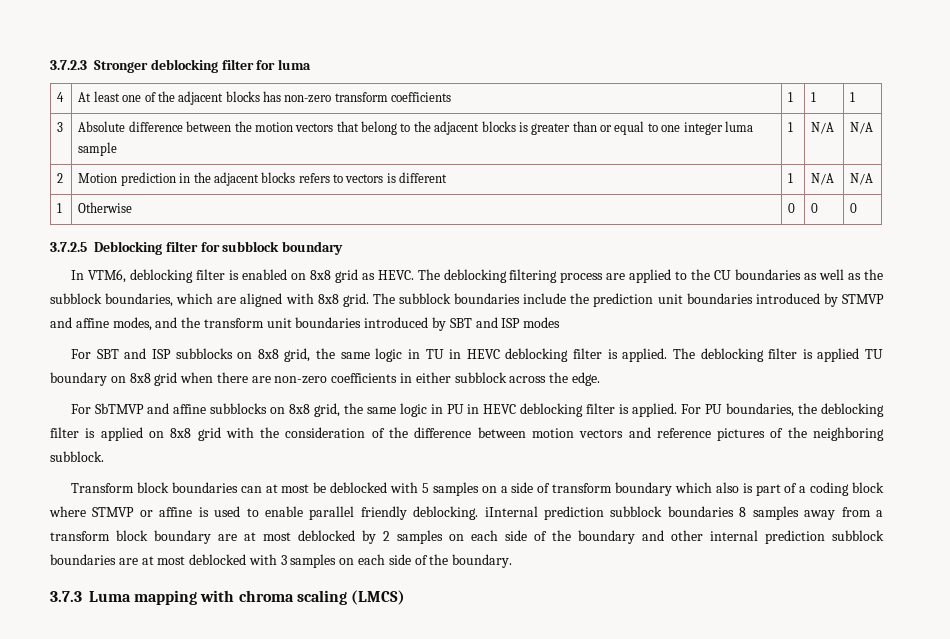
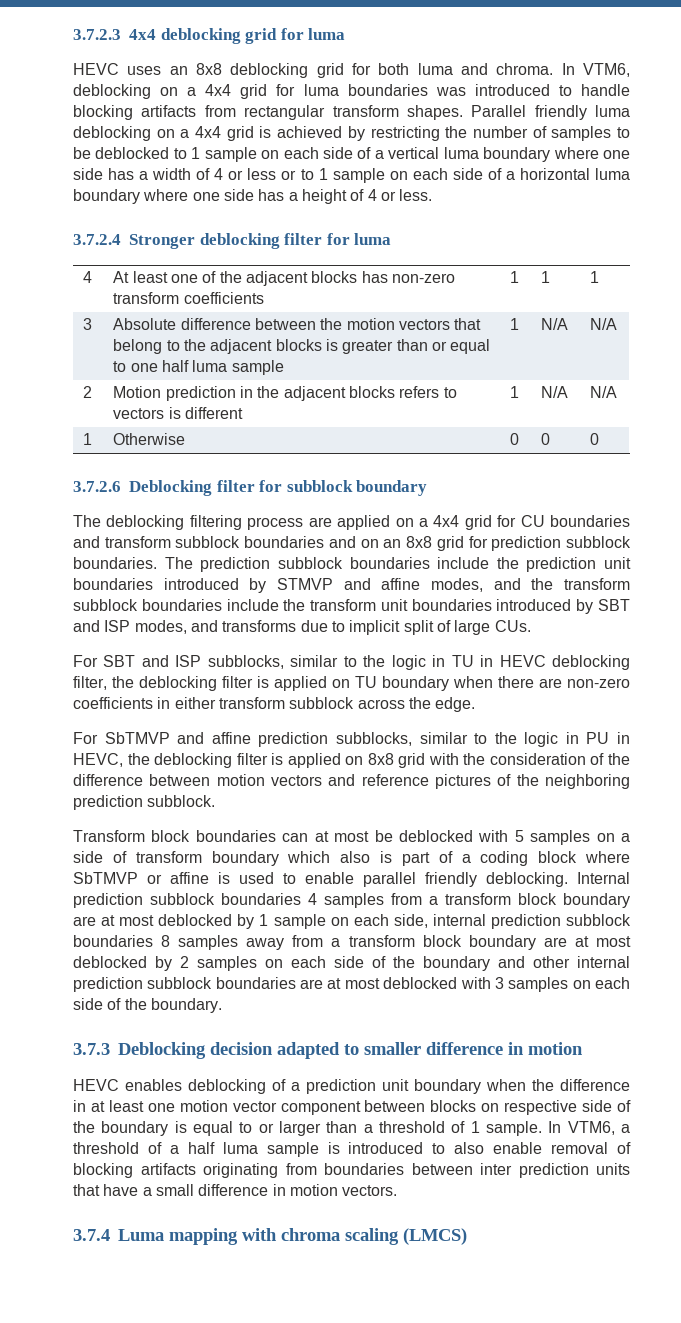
(87, 65) none -> [129,28,346,44] [73,63,630,78] [73,84,631,99] [73,105,630,120] [73,126,630,141] [73,147,631,162] [73,168,630,183] [73,189,433,204] [73,234,121,245] 4x4 deblocking grid for luma // HEVC uses an 8x8 deblocking grid for both luma and chroma. In VTM6, deblocking on a 4x4 grid for luma boundaries was introduced to handle blocking artifacts from rectangular transform shapes. Parallel friendly luma deblocking on a 4x4 grid is achieved by restricting the number of samples to be deblocked to 1 sample on each side of a vertical luma boundary where one side has a width of 4 or less or to 1 sample on each side of a horizontal luma boundary where one side has a height of 4 or less. // 3.7.2.4
[683,122,723,135] integer -> [162,360,190,372] half
[50,242,87,252] 3.7.2.5 -> [73,481,121,492] 3.7.2.6
[71,269,414,283] In VTM6, deblocking filter is enabled on 8x8 grid as HEVC. -> (428, 488) none
[675,269,884,280] [50,293,395,307] to the CU boundaries as well as the subblock boundaries, which are aligned with 8x8 grid. The -> [395,515,631,530] [73,536,632,551] [73,557,271,572] on a 4x4 grid for CU boundaries and transform subblock boundaries and on an 8x8 grid for prediction subblock boundaries. The prediction
(264, 323) none -> [73,599,377,611] subblock boundaries include the transform
[523,317,561,328] [71,348,370,362] modes // For SBT and ISP subblocks on 8x8 grid, the same -> [134,620,531,635] [73,655,386,669] modes, and transforms due to implicit split of large CUs. // For SBT and ISP subblocks, similar to the
[573,348,860,362] filter is applied. The deblocking filter is applied -> [73,676,350,691] filter, the deblocking filter is applied on
[110,372,178,386] on 8x8 grid -> (449, 683) none
(451, 377) none -> [218,697,285,709] transform
[209,403,795,417] subblocks on 8x8 grid, the same logic in PU in HEVC deblocking filter is applied. For PU boundaries, -> [258,732,630,747] [73,753,123,767] prediction subblocks, similar to the logic in PU in HEVC,
(884, 434) none -> [73,795,143,810] prediction
[92,507,135,517] STMVP -> [73,872,138,884] SbTMVP
[484,506,538,517] iInternal -> [577,872,630,884] [73,893,630,908] [73,914,486,929] Internal prediction subblock boundaries 4 samples from a transform block boundary are at most deblocked by 1 sample on each side, internal
(82, 596) none -> [118,1042,583,1059] [73,1079,630,1094] [73,1100,632,1115] [73,1121,630,1136] [73,1142,632,1157] [73,1163,630,1178] [73,1184,398,1196] [73,1229,110,1241] Deblocking decision adapted to smaller difference in motion // HEVC enables deblocking of a prediction unit boundary when the difference in at least one motion vector component between blocks on respective side of the boundary is equal to or larger than a threshold of 1 sample. In VTM6, a threshold of a half luma sample is introduced to also enable removal of blocking artifacts originating from boundaries between inter prediction units that have a small difference in motion vectors. // 3.7.4

